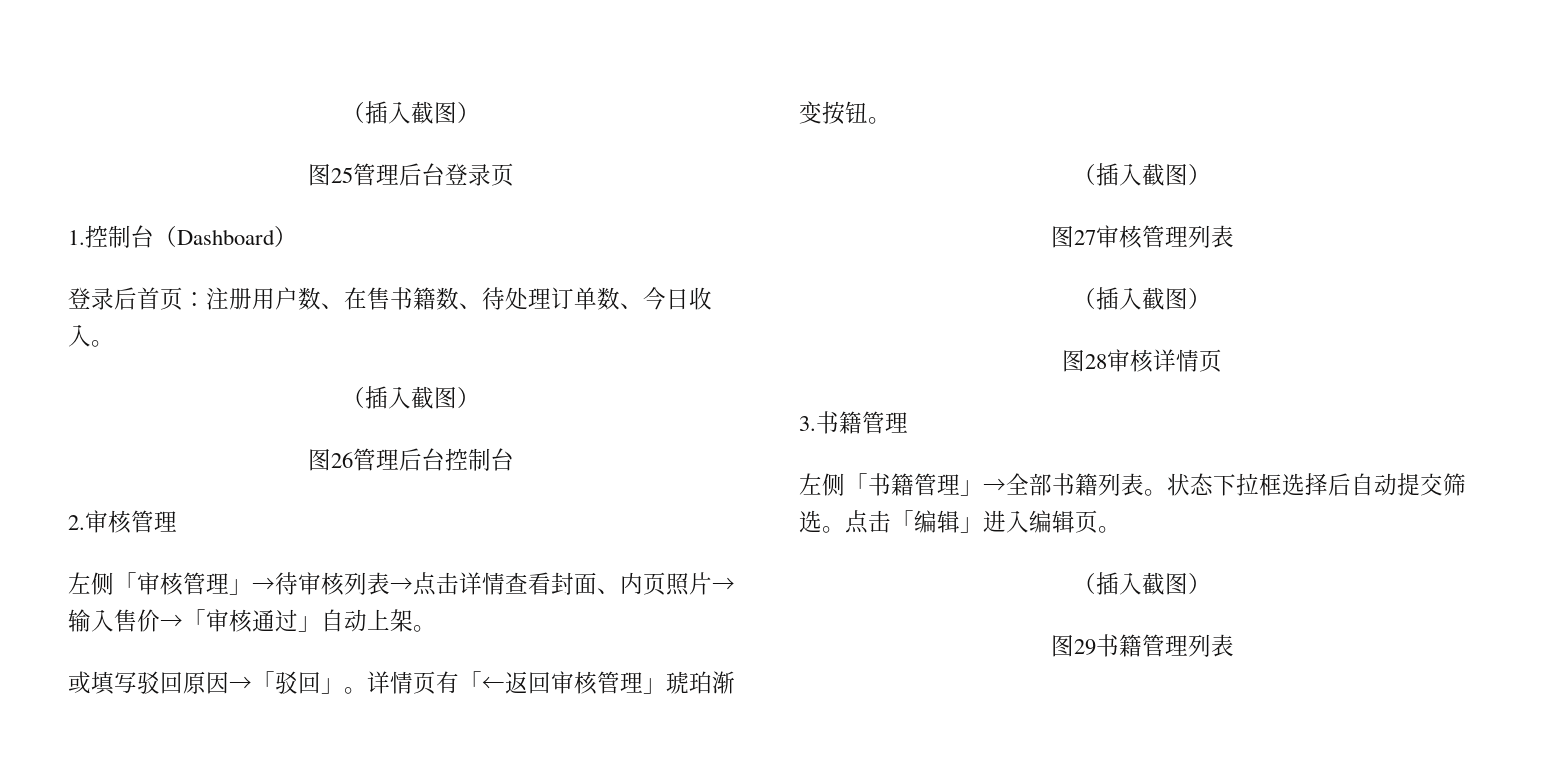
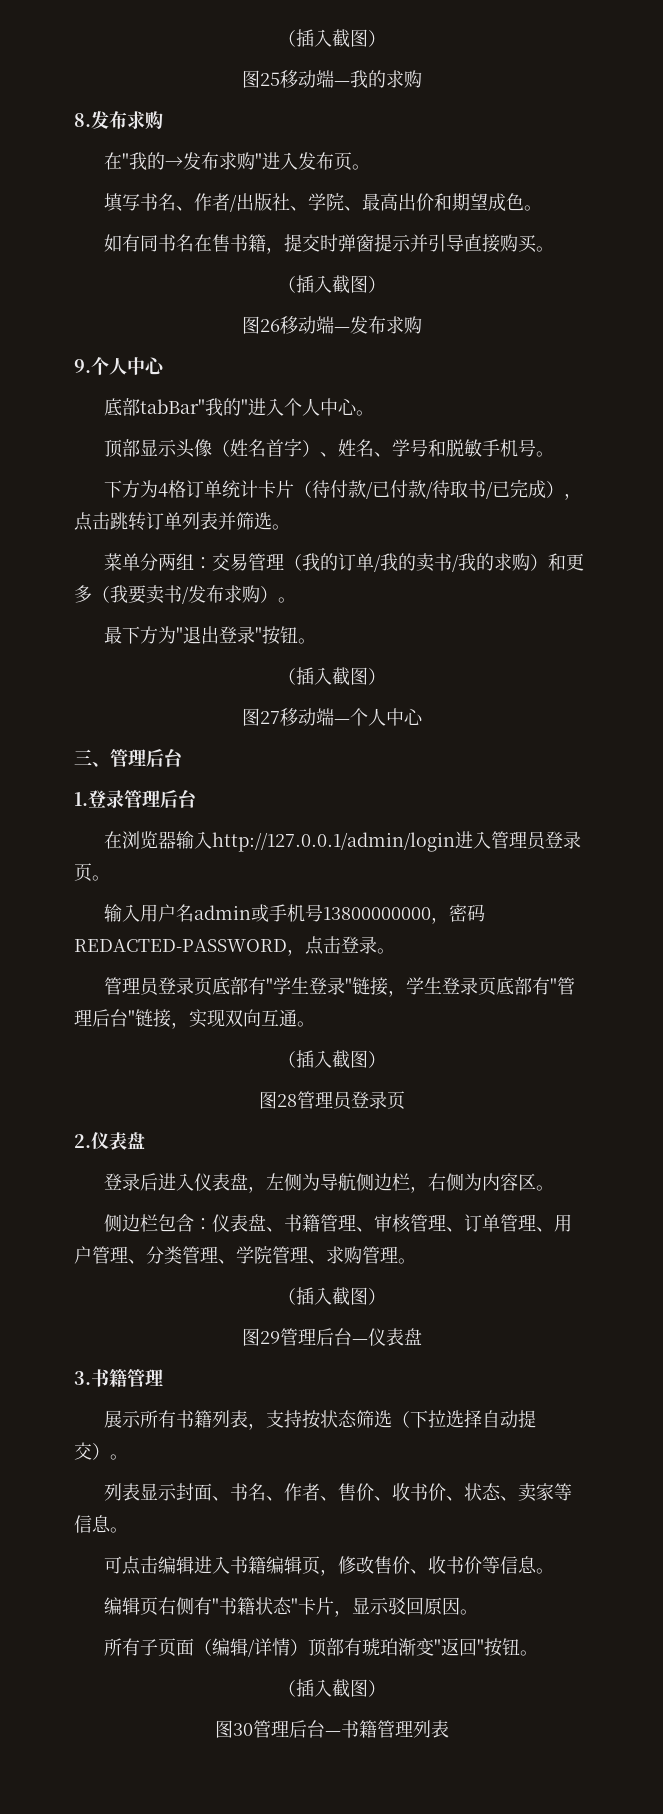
[353,163,514,186] [68,225,297,248] [68,287,712,310] [68,324,91,347] 管理后台登录页 // 1.控制台（Dashboard） // 登录后首页：注册用户数、在售书籍数、待处理订单数、今日收入 -> [279,70,422,88] [74,111,163,130] [104,152,371,171] [104,193,543,212] [104,234,538,254] 移动端—我的求购 // 8.发布求购 // 在"我的→发布求购"进入发布页。 // 填写书名、作者/出版社、学院、最高出价和期望成色。 // 如有同书名在售书籍，提交时弹窗提示并引导直接购买
[353,448,514,471] [68,510,177,534] [68,572,735,596] [68,609,436,633] [68,671,735,695] [799,101,822,124] 管理后台控制台 // 2.审核管理 // 左侧「审核管理」→待审核列表→点击详情查看封面、内页照片→输入售价→「审核通过」自动上架。 // 或填写驳回原因→「驳回」。详情页有「←返回审核管理」琥珀渐变 -> [279,316,422,334] [74,357,166,375] [104,398,375,416] [104,438,555,458] [104,479,583,500] [74,512,290,531] [104,553,585,572] [74,585,296,604] [104,626,263,644] 移动端—发布求购 // 9.个人中心 // 底部tabBar"我的"进入个人中心。 // 顶部显示头像（姓名首字）、姓名、学号和脱敏手机号。 // 下方为4格订单统计卡片（待付款/已付款/待取书/已完成），点击跳转订单列表并筛选。 // 菜单分两组：交易管理（我的订单/我的卖书/我的求购）和更多（我要卖书/发布求购）。 // 最下方为"退出登录"
[1095,225,1234,249] 审核管理列表 -> [279,708,423,726] [74,748,183,767] [74,789,197,808] [104,831,582,852] [74,863,110,882] [104,904,486,924] [74,936,395,956] [104,977,576,997] [74,1009,315,1029] 移动端—个人中心 // 三、管理后台 // 1.登录管理后台 // 在浏览器输入http://127.0.0.1/admin/login进入管理员登录页。 // 输入用户名admin或手机号13800000000，密码REDACTED-PASSWORD，点击登录。 // 管理员登录页底部有"学生登录"链接，学生登录页底部有"管理后台"链接，实现双向互通。
[1107,349,1222,373] [799,411,908,434] [799,473,1466,496] [799,510,1098,534] 审核详情页 // 3.书籍管理 // 左侧「书籍管理」→全部书籍列表。状态下拉框选择后自动提交筛选。点击「编辑」进入编辑页 -> [296,1091,405,1110] [74,1132,145,1150] [104,1173,555,1193] [104,1214,573,1233] [74,1246,398,1264] 管理员登录页 // 2.仪表盘 // 登录后进入仪表盘，左侧为导航侧边栏，右侧为内容区。 // 侧边栏包含：仪表盘、书籍管理、审核管理、订单管理、用户管理、分类管理、学院管理、求购管理
(1096, 647) none -> [279,1328,422,1346] [74,1369,163,1387] [104,1409,537,1430] [74,1442,128,1460] [104,1483,573,1502] [74,1515,128,1533] [104,1556,555,1576] [104,1597,479,1617] [104,1638,539,1657] [277,1679,386,1698] [214,1720,341,1738] 管理后台—仪表盘 // 3.书籍管理 // 展示所有书籍列表，支持按状态筛选（下拉选择自动提交）。 // 列表显示封面、书名、作者、售价、收书价、状态、卖家等信息。 // 可点击编辑进入书籍编辑页，修改售价、收书价等信息。 // 编辑页右侧有"书籍状态"卡片，显示驳回原因。 // 所有子页面（编辑/详情）顶部有琥珀渐变"返回"按钮。 // （插入截图） // 图30管理后台—

